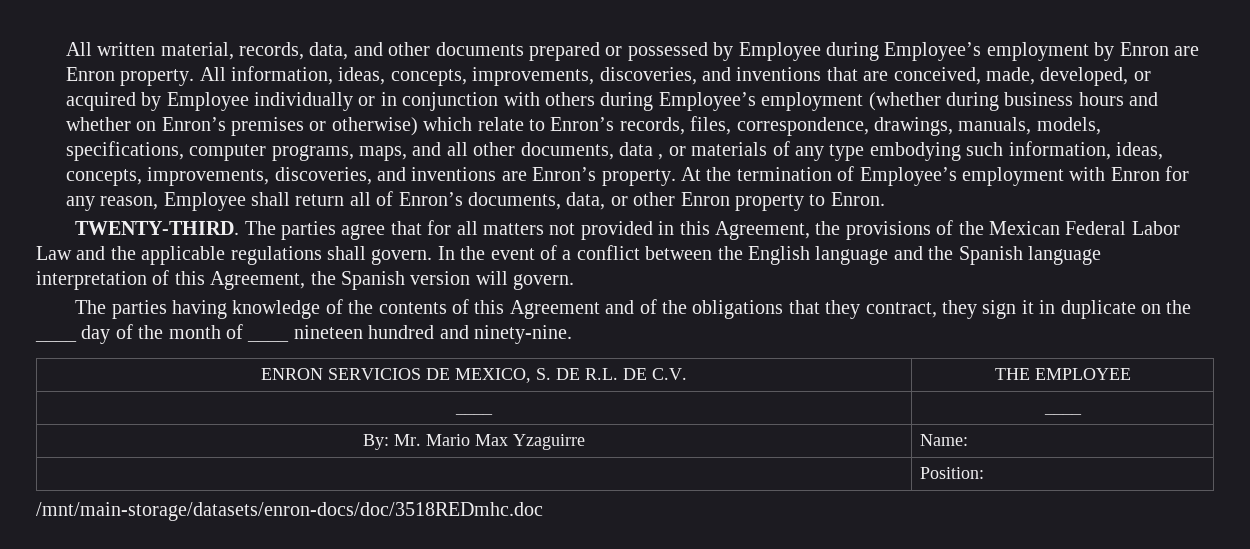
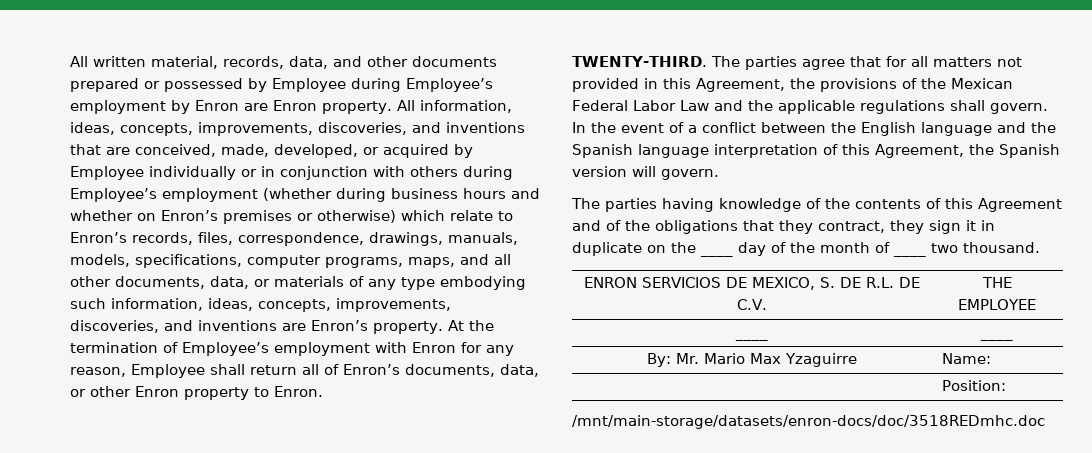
[618,142,664,160] data , -> [209,276,249,289] data,
[293,325,572,344] nineteen hundred and ninety-nine. -> [931,242,1040,253] two thousand.

